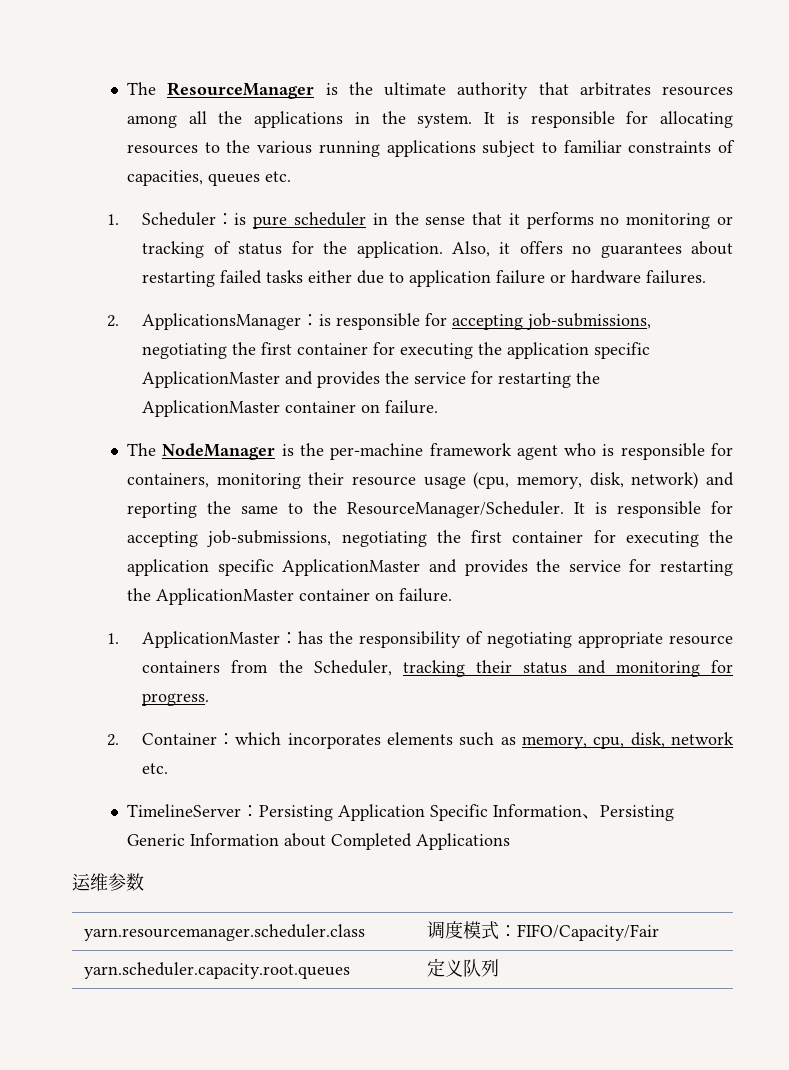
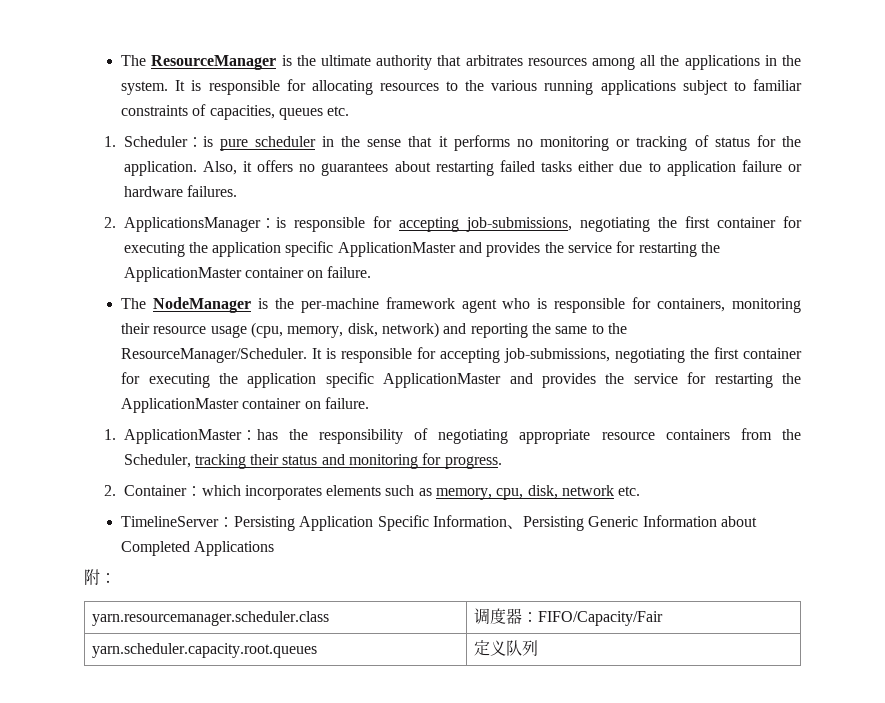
[72,873,144,891] 运维参数 -> [84,569,116,586] 附：
[463,921,500,940] 模式 -> [505,608,522,624] 器

